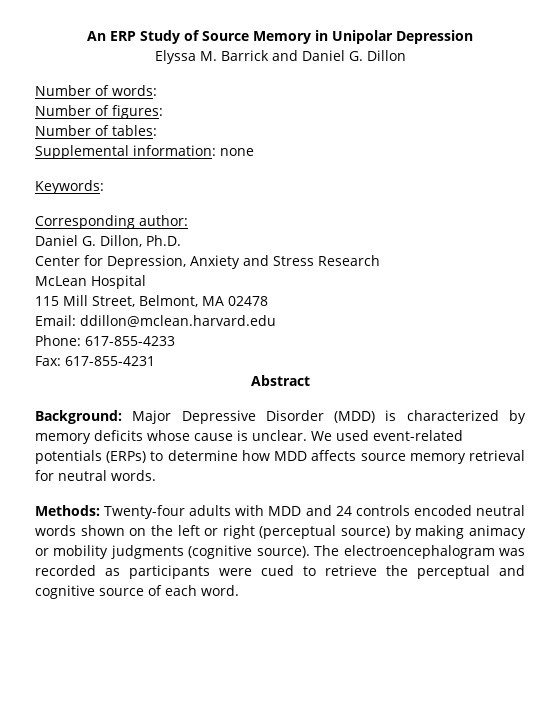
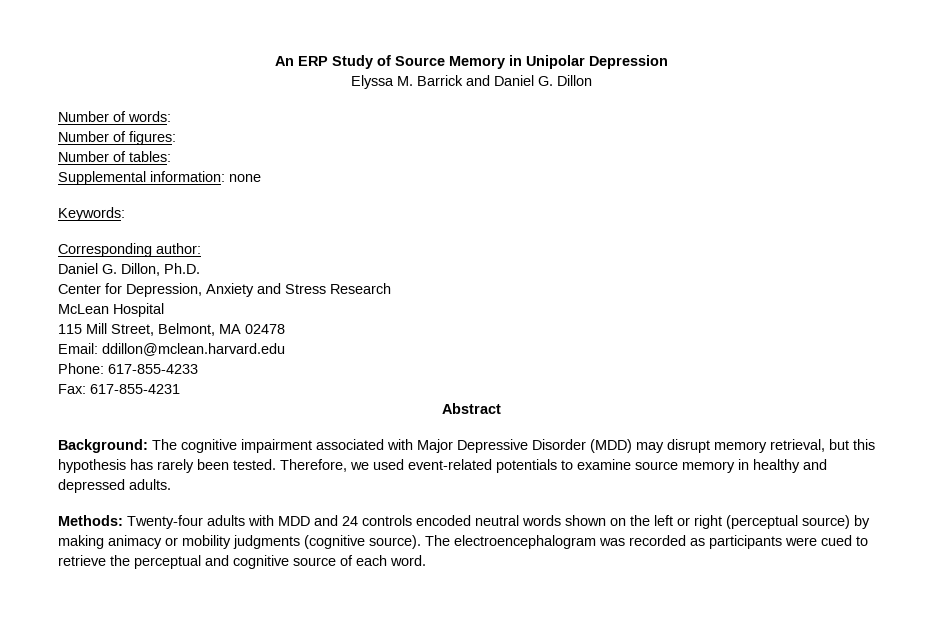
[132,410,526,424] [35,430,463,444] [35,450,525,464] [35,470,156,481] Major Depressive Disorder (MDD) is characterized by memory deficits whose cause is unclear. We used event-related potentials (ERPs) to determine how MDD affects source memory retrieval for neutral words. -> [152,439,875,453] [58,459,827,473] [58,479,171,493] The cognitive impairment associated with Major Depressive Disorder (MDD) may disrupt memory retrieval, but this hypothesis has rarely been tested. Therefore, we used event-related potentials to examine source memory in healthy and depressed adults.

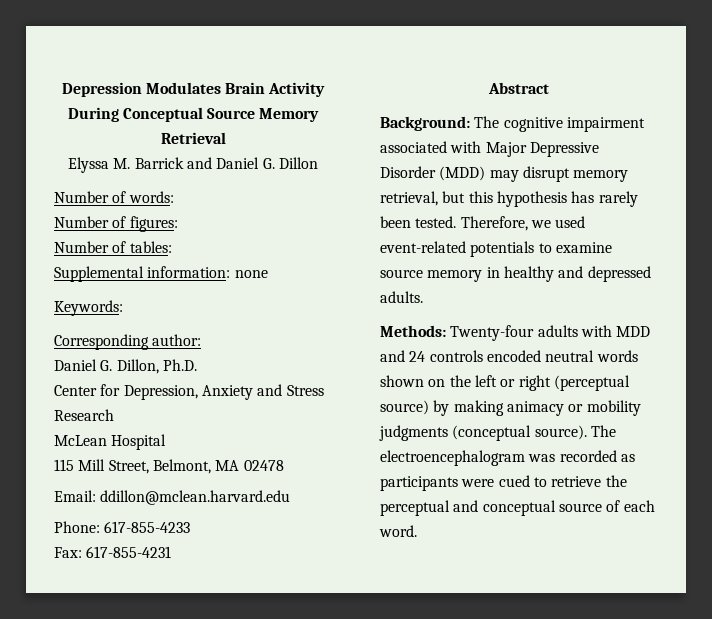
[274,55,668,69] An ERP Study of Source Memory in Unipolar Depression -> [61,82,326,97] [67,107,320,122] [160,132,226,144] Depression Modulates Brain Activity During Conceptual Source Memory Retrieval
[304,535,365,549] (cognitive -> [452,425,532,441] (conceptual
[233,555,289,569] cognitive -> [482,500,556,516] conceptual

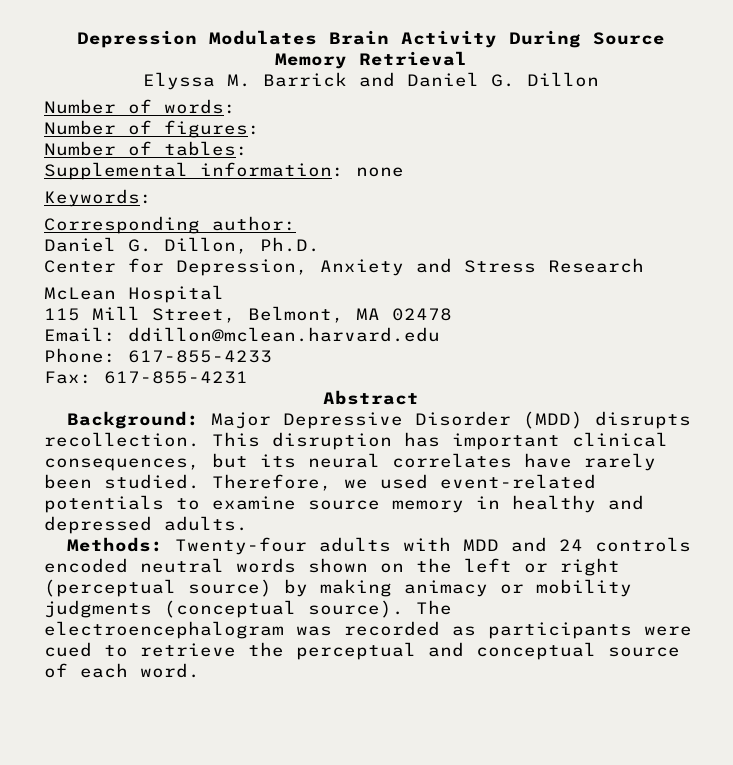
[122,107,203,122] Conceptual -> (581, 39) none
[474,116,645,132] [380,141,599,157] [380,166,629,182] [380,191,595,207] The cognitive impairment associated with Major Depressive Disorder (MDD) may disrupt memory retrieval, but this hypothesis has -> [210,411,691,429] [44,432,668,450] [44,453,572,471] Major Depressive Disorder (MDD) disrupts recollection. This disruption has important clinical consequences, but its neural correlates have
[415,216,457,228] tested. -> [104,474,200,489] studied.

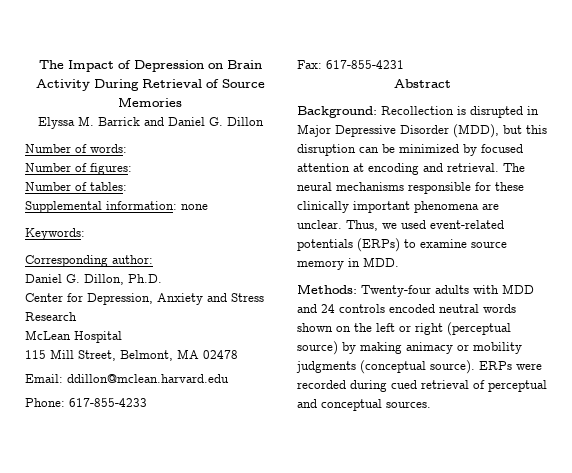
[77,30,665,48] [275,51,467,69] Depression Modulates Brain Activity During Source Memory Retrieval -> [38,60,262,72] [35,79,265,91] [118,97,182,107] The Impact of Depression on Brain Activity During Retrieval of Source Memories
[210,411,691,429] [44,432,668,450] [44,453,656,471] [44,474,332,491] Major Depressive Disorder (MDD) disrupts recollection. This disruption has important clinical consequences, but its neural correlates have rarely been studied. Therefore, -> [381,106,539,118] [297,124,547,138] [297,144,523,156] [297,163,525,175] [297,182,524,194] [297,201,499,213] [297,220,378,231] Recollection is disrupted in Major Depressive Disorder (MDD), but this disruption can be minimized by focused attention at encoding and retrieval. The neural mechanisms responsible for these clinically important phenomena are unclear. Thus,
(164, 504) none -> [357,238,400,252] (ERPs)
[512,495,644,513] [44,516,248,534] healthy and depressed adults. -> [363,257,399,267] MDD.
[416,600,452,615] [44,621,692,639] [44,642,680,660] [44,663,200,678] The electroencephalogram was recorded as participants were cued to retrieve the perceptual and conceptual source of each word. -> [479,361,542,370] [297,380,547,392] [297,399,431,411] ERPs were recorded during cued retrieval of perceptual and conceptual sources.

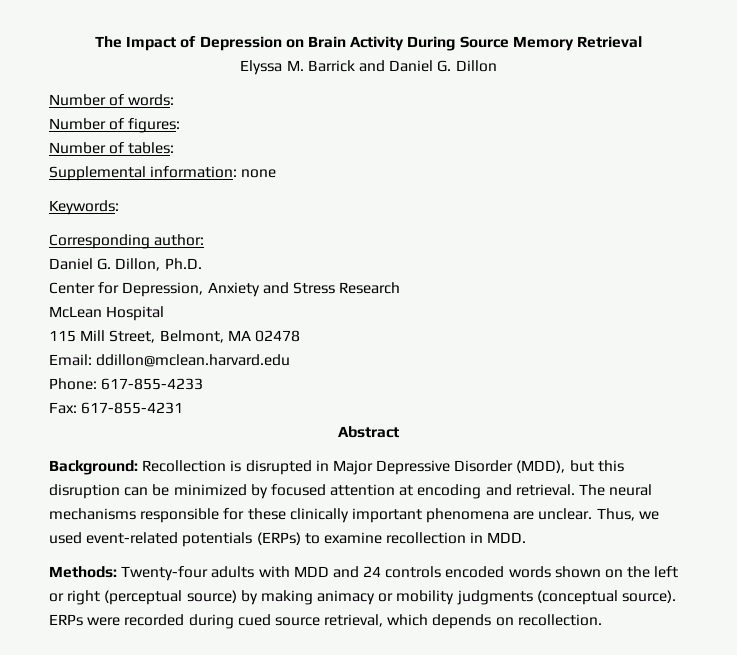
(139, 85) none -> [459,36,574,51] Source Memory
[205,79,265,88] [118,97,182,107] of Source Memories -> (642, 42) none
[471,241,507,248] [297,260,344,270] source memory -> [386,532,467,544] recollection
[439,304,479,313] neutral -> (505, 572) none
[421,380,547,392] [297,399,431,411] retrieval of perceptual and conceptual sources. -> [274,614,602,629] source retrieval, which depends on recollection.

